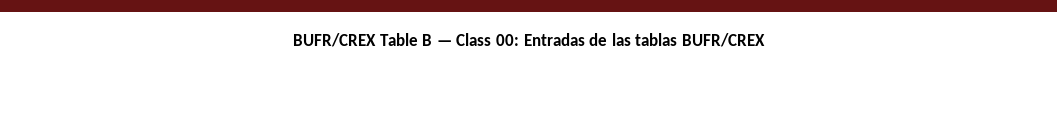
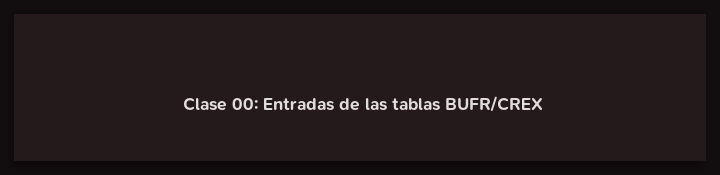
[293,33,492,47] BUFR/CREX Table B — Class -> [183,97,227,111] Clase

